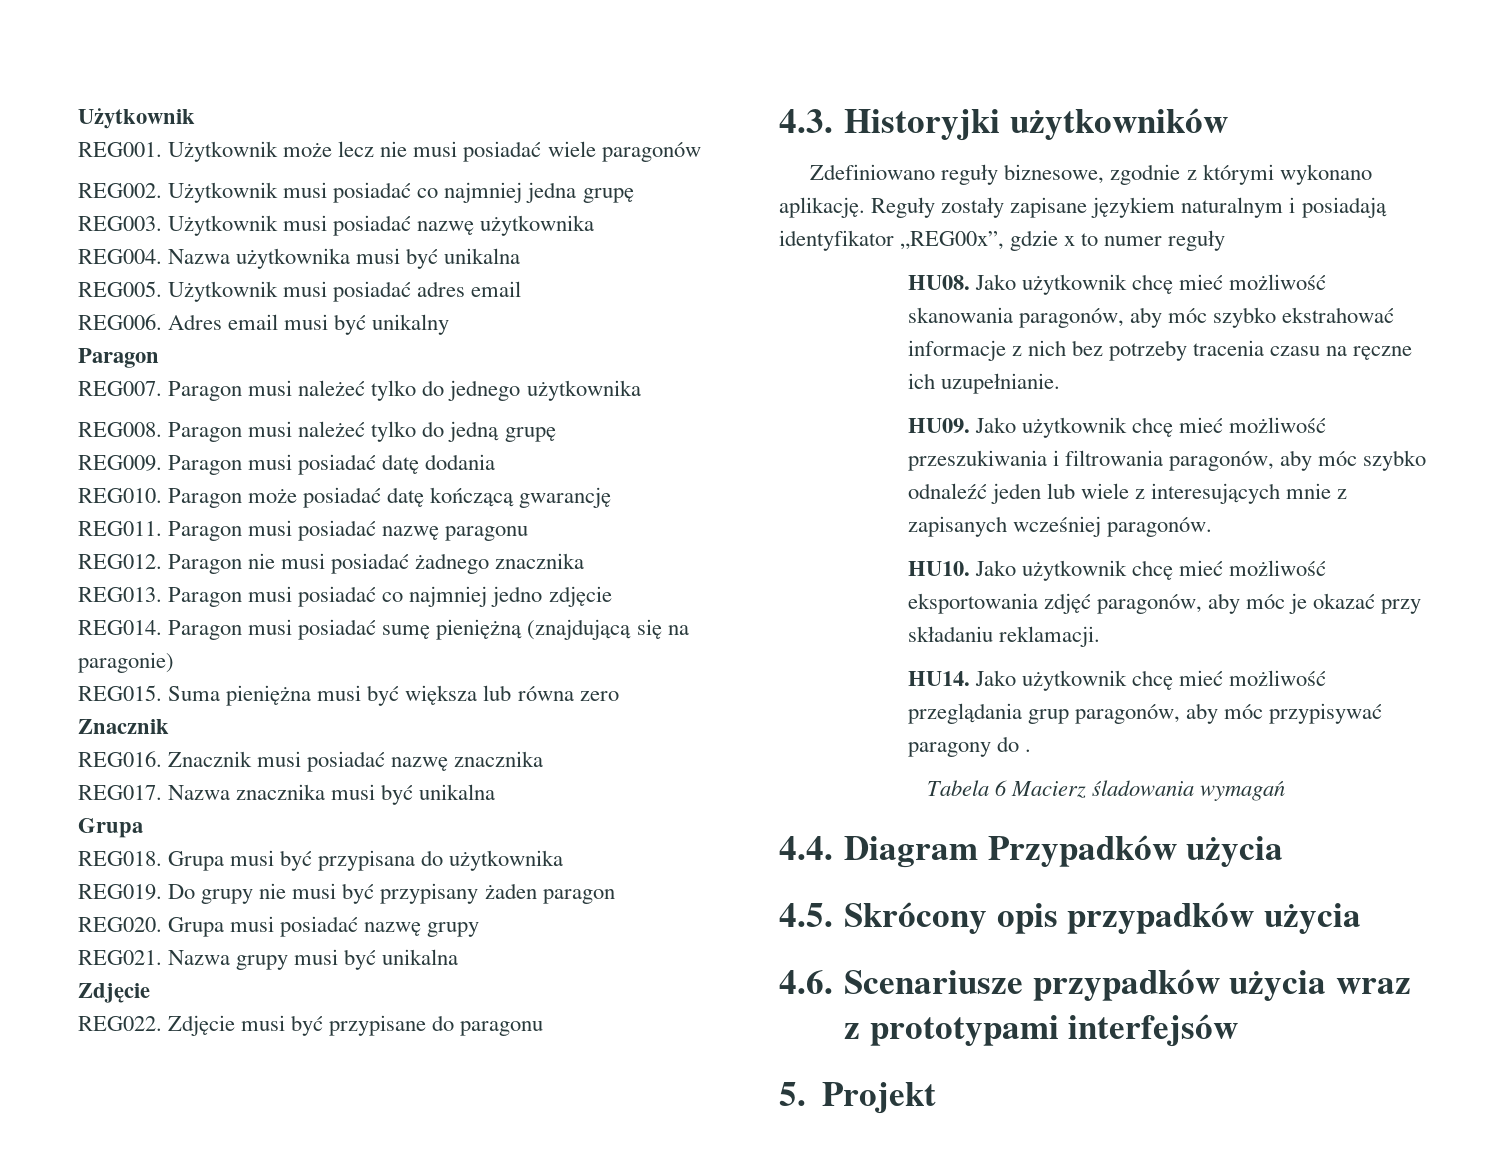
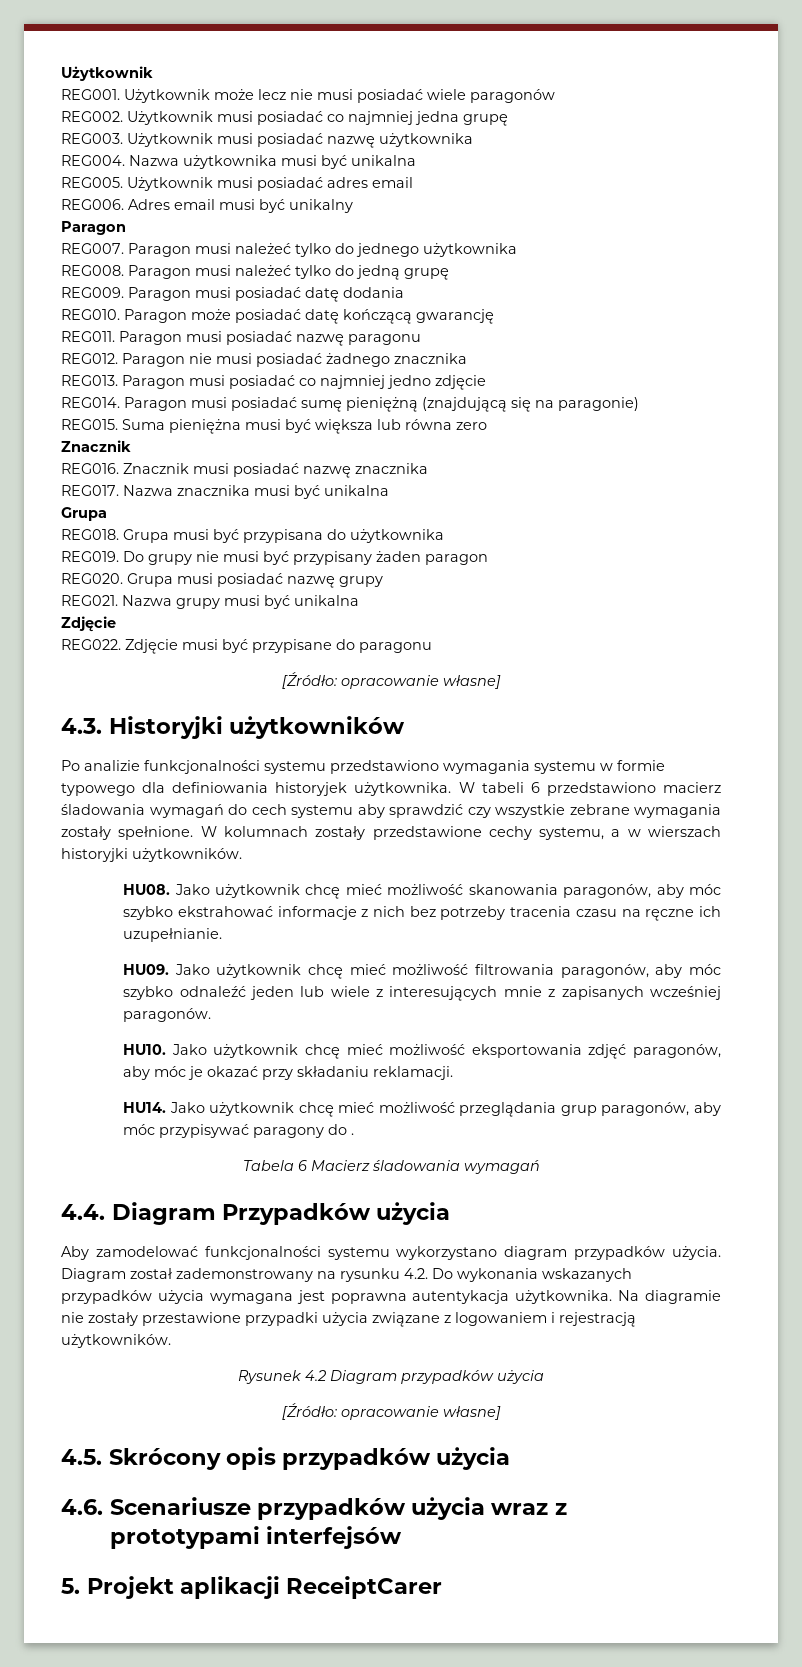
(544, 1028) none -> [281,672,501,689] // [Źródło: opracowanie własne]
[810,164,1372,185] [779,197,1387,218] [779,230,1226,251] Zdefiniowano reguły biznesowe, zgodnie z którymi wykonano aplikację. Reguły zostały zapisane językiem naturalnym i posiadają identyfikator „REG00x”, gdzie x to numer reguły -> [61,760,665,774] [61,782,721,796] [61,804,721,818] [61,826,721,840] [61,848,242,862] Po analizie funkcjonalności systemu przedstawiono wymagania systemu w formie typowego dla definiowania historyjek użytkownika. W tabeli 6 przedstawiono macierz śladowania wymagań do cech systemu aby sprawdzić czy wszystkie zebrane wymagania zostały spełnione. W kolumnach zostały przedstawione cechy systemu, a w wierszach historyjki użytkowników.
[907,450,1059,471] przeszukiwania i -> (469, 969) none
(1284, 851) none -> [61,1246,721,1260] [61,1268,632,1282] [61,1290,721,1304] [61,1312,636,1327] [61,1334,171,1348] [238,1370,544,1384] [281,1403,501,1420] // Aby zamodelować funkcjonalności systemu wykorzystano diagram przypadków użycia. Diagram został zademonstrowany na rysunku 4.2. Do wykonania wskazanych przypadków użycia wymagana jest poprawna autentykacja użytkownika. Na diagramie nie zostały przestawione przypadki użycia związane z logowaniem i rejestracją użytkowników. // Rysunek 4.2 Diagram przypadków użycia // [Źródło: opracowanie własne]
(936, 1098) none -> [180,1576,443,1599] aplikacji ReceiptCarer

